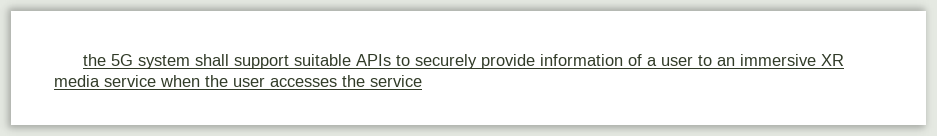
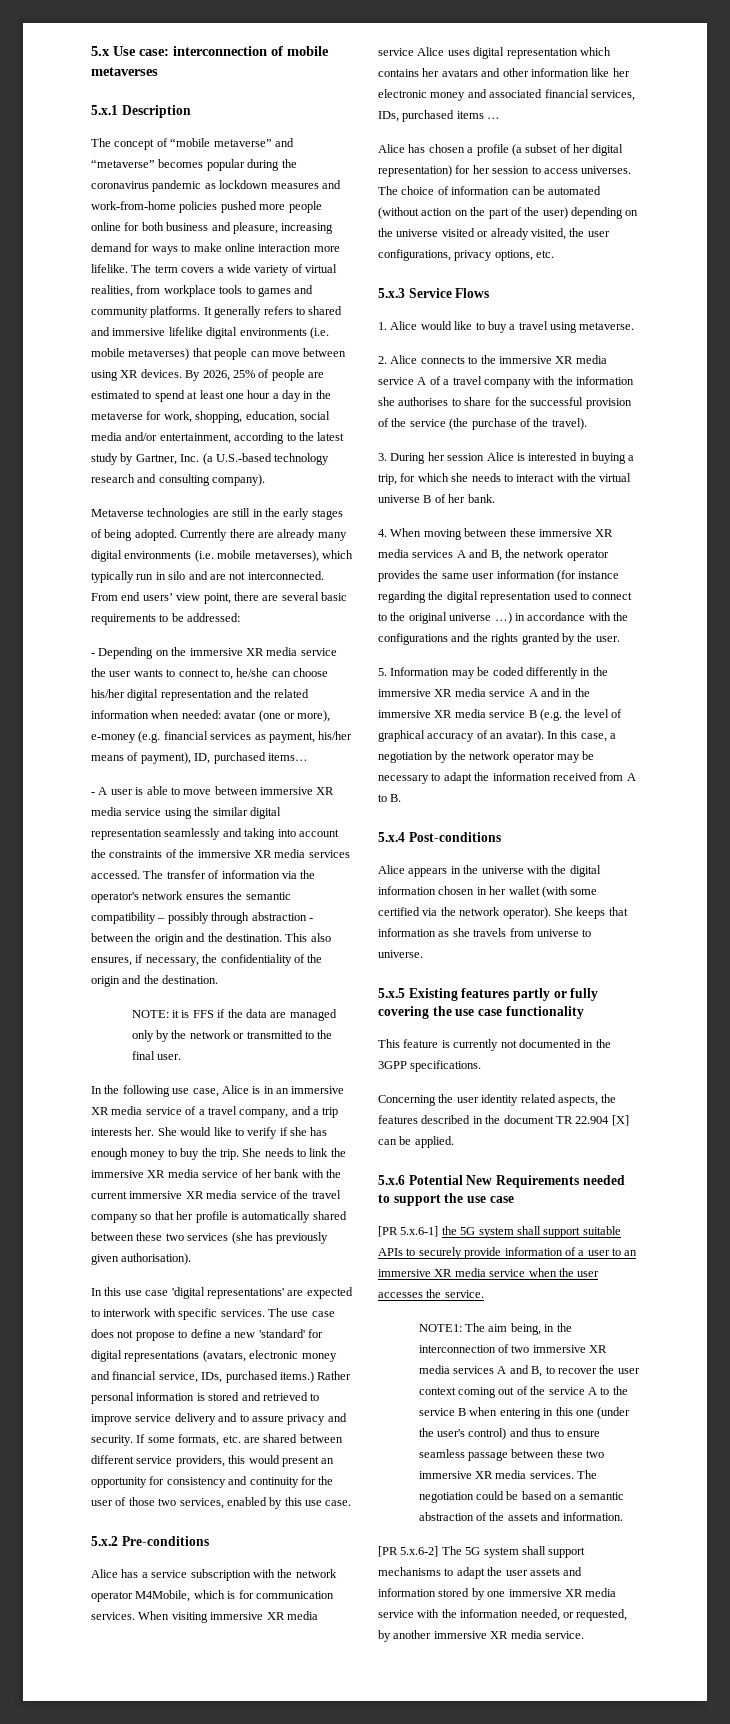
(82, 60) none -> [91,46,329,56] [91,67,158,76] [91,105,191,118] [91,138,294,150] [91,159,297,171] [91,180,341,192] [91,201,322,213] [91,222,334,234] [91,243,340,255] [91,264,337,276] [91,285,314,297] [91,306,343,318] [91,327,329,339] [91,348,347,360] [91,369,324,381] [91,390,331,402] [91,411,330,423] [91,432,345,444] [91,453,330,465] [91,474,266,486] [91,508,343,520] [91,529,347,541] [91,550,353,562] [91,571,324,583] [91,592,347,604] [91,613,241,625] [91,647,337,659] [91,668,328,680] [91,689,309,701] [91,710,331,722] [91,731,353,743] [91,752,308,764] [91,786,335,795] [91,807,281,819] [91,828,339,840] [91,849,350,858] [91,870,316,879] [91,891,291,903] [91,912,313,924] [91,933,331,945] [91,954,323,966] [91,975,219,987] [131,1009,337,1021] [131,1030,333,1042] [131,1051,182,1060] [91,1085,345,1097] [91,1106,339,1118] [91,1127,328,1139] [91,1148,346,1160] [91,1169,341,1178] [91,1190,341,1199] [91,1211,347,1223] [91,1232,329,1244] [91,1253,192,1265] [91,1287,353,1299] [91,1308,335,1320] [91,1329,323,1341] [91,1350,337,1362] [91,1371,352,1383] [91,1392,320,1404] [91,1413,347,1425] [91,1434,343,1446] [91,1455,335,1467] [91,1476,334,1488] [91,1497,352,1509] [91,1536,209,1546] [91,1569,337,1581] [91,1590,334,1602] [91,1611,318,1623] [378,47,611,59] [378,68,630,77] [378,89,635,101] [378,110,501,122] [378,144,624,156] [378,165,632,177] [378,186,602,195] [378,207,639,219] [378,228,610,240] [378,249,555,261] [378,288,490,298] [378,321,635,333] [378,355,607,364] [378,376,634,388] [378,397,632,409] [378,418,587,430] [378,452,635,464] [378,473,632,485] [378,494,495,503] [378,528,614,540] [378,549,609,561] [378,570,620,582] [378,591,633,603] [378,612,628,624] [378,633,620,645] [378,667,608,679] [378,688,590,697] [378,709,622,721] [378,730,616,742] [378,751,595,763] [378,772,636,784] [378,794,402,802] [378,832,501,842] [378,865,601,877] [378,886,598,898] [378,907,628,919] [378,928,592,937] [378,950,423,958] [378,988,599,1001] [378,1006,584,1019] [378,1039,611,1051] [378,1060,482,1072] [378,1094,617,1106] [378,1115,629,1126] [378,1136,454,1148] [378,1175,625,1188] [378,1193,514,1206] [378,1226,439,1237] 5.x Use case: interconnection of mobile metaverses // 5.x.1 Description // The concept of “mobile metaverse” and “metaverse” becomes popular during the coronavirus pandemic as lockdown measures and work-from-home policies pushed more people online for both business and pleasure, increasing demand for ways to make online interaction more lifelike. The term covers a wide variety of virtual realities, from workplace tools to games and community platforms. It generally refers to shared and immersive lifelike digital environments (i.e. mobile metaverses) that people can move between using XR devices. By 2026, 25% of people are estimated to spend at least one hour a day in the metaverse for work, shopping, education, social media and/or entertainment, according to the latest study by Gartner, Inc. (a U.S.-based technology research and consulting company). // Metaverse technologies are still in the early stages of being adopted. Currently there are already many digital environments (i.e. mobile metaverses), which typically run in silo and are not interconnected. From end users’ view point, there are several basic requirements to be addressed: // - Depending on the immersive XR media service the user wants to connect to, he/she can choose his/her digital representation and the related information when needed: avatar (one or more), e-money (e.g. financial services as payment, his/her means of payment), ID, purchased items… // - A user is able to move between immersive XR media service using the similar digital representation seamlessly and taking into account the constraints of the immersive XR media services accessed. The transfer of information via the operator's network ensures the semantic compatibility – possibly through abstraction - between the origin and the destination. This also ensures, if necessary, the confidentiality of the origin and the destination. // NOTE: it is FFS if the data are managed only by the network or transmitted to the final user. // In the following use case, Alice is in an immersive XR media service of a travel company, and a trip interests her. She would like to verify if she has enough money to buy the trip. She needs to link the immersive XR media service of her bank with the current immersive XR media service of the travel company so that her profile is automatically shared between these two services (she has previously given authorisation). // In this use case 'digital representations' are expected to interwork with specific services. The use case does not propose to define a new 'standard' for digital representations (avatars, electronic money and financial service, IDs, purchased items.) Rather personal information is stored and retrieved to improve service delivery and to assure privacy and security. If some formats, etc. are shared between different service providers, this would present an opportunity for consistency and continuity for the user of those two services, enabled by this use case. // 5.x.2 Pre-conditions // Alice has a service subscription with the network operator M4Mobile, which is for communication services. When visiting immersive XR media service Alice uses digital representation which contains her avatars and other information like her electronic money and associated financial services, IDs, purchased items … // Alice has chosen a profile (a subset of her digital representation) for her session to access universes. The choice of information can be automated (without action on the part of the user) depending on the universe visited or already visited, the user configurations, privacy options, etc. // 5.x.3 Service Flows // 1. Alice would like to buy a travel using metaverse. // 2. Alice connects to the immersive XR media service A of a travel company with the information she authorises to share for the successful provision of the service (the purchase of the travel). // 3. During her session Alice is interested in buying a trip, for which she needs to interact with the virtual universe B of her bank. // 4. When moving between these immersive XR media services A and B, the network operator provides the same user information (for instance regarding the digital representation used to connect to the original universe …) in accordance with the configurations and the rights granted by the user. // 5. Information may be coded differently in the immersive XR media service A and in the immersive XR media service B (e.g. the level of graphical accuracy of an avatar). In this case, a negotiation by the network operator may be necessary to adapt the information received from A to B. // 5.x.4 Post-conditions // Alice appears in the universe with the digital information chosen in her wallet (with some certified via the network operator). She keeps that information as she travels from universe to universe. // 5.x.5 Existing features partly or fully covering the use case functionality // This feature is currently not documented in the 3GPP specifications. // Concerning the user identity related aspects, the features described in the document TR 22.904 [X] can be applied. // 5.x.6 Potential New Requirements needed to support the use case // [PR 5.x.6-1]
[370,75,422,87] service -> [444,1290,484,1298] [418,1323,572,1335] [418,1344,608,1353] [418,1365,640,1377] [418,1386,628,1398] [418,1407,631,1419] [418,1428,600,1440] [418,1449,605,1461] [418,1470,598,1479] [418,1491,624,1503] [418,1512,623,1521] [378,1546,586,1558] [378,1567,583,1579] [378,1588,617,1600] [378,1609,628,1621] [378,1630,584,1642] service. // NOTE1: The aim being, in the interconnection of two immersive XR media services A and B, to recover the user context coming out of the service A to the service B when entering in this one (under the user's control) and thus to ensure seamless passage between these two immersive XR media services. The negotiation could be based on a semantic abstraction of the assets and information. // [PR 5.x.6-2] The 5G system shall support mechanisms to adapt the user assets and information stored by one immersive XR media service with the information needed, or requested, by another immersive XR media service.

